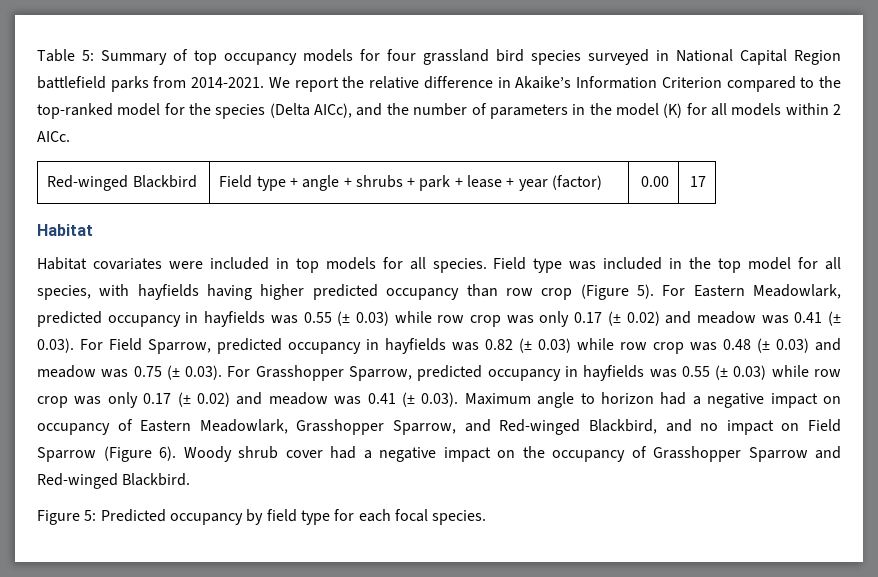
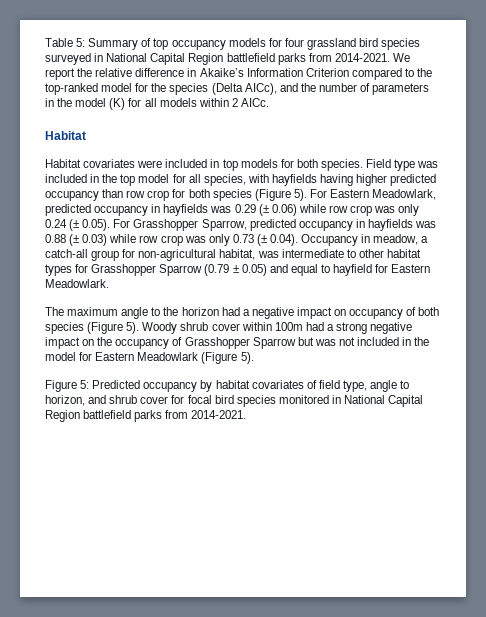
[47,175,197,191] [219,175,603,191] [640,176,669,187] [689,176,706,187] // Red-winged Blackbird | Field type + angle + shrubs + park + lease + year (factor) | 0.00 | 17 -> (269, 102) none
[409,257,426,270] all -> [296,159,318,168] both
(573, 294) none -> [172,189,252,201] for both species
[303,311,842,327] [37,338,841,354] [37,365,223,380] 0.55 (± 0.03) while row crop was only 0.17 (± 0.02) and meadow was 0.41 (± 0.03). For Field Sparrow, predicted occupancy in hayfields was 0.82 (± 0.03) while row crop was 0.48 (± 0.03) and meadow was 0.75 (± 0.03). -> [234,204,420,216] [45,219,111,231] 0.29 (± 0.06) while row crop was only 0.24 (± 0.05).
[681,365,841,380] [37,392,595,408] 0.55 (± 0.03) while row crop was only 0.17 (± 0.02) and meadow was 0.41 (± 0.03). Maximum angle to -> [45,234,429,246] [45,249,421,261] [45,264,431,276] [45,279,109,288] [45,307,179,319] 0.88 (± 0.03) while row crop was only 0.73 (± 0.04). Occupancy in meadow, a catch-all group for non-agricultural habitat, was intermediate to other habitat types for Grasshopper Sparrow (0.79 ± 0.05) and equal to hayfield for Eastern Meadowlark. // The maximum angle to the
[140,419,842,435] [37,446,176,462] Eastern Meadowlark, Grasshopper Sparrow, and Red-winged Blackbird, and no impact on Field Sparrow (Figure 6). -> [418,307,440,316] [45,322,140,334] both species (Figure 5).
[330,446,372,459] had a -> [241,322,368,334] within 100m had a strong
[815,446,841,459] [37,473,191,489] and Red-winged Blackbird. -> [297,337,430,346] [45,352,254,364] but was not included in the model for Eastern Meadowlark (Figure 5).
[266,509,487,525] field type for each focal species. -> [215,380,410,392] [45,395,424,407] [45,410,247,422] habitat covariates of field type, angle to horizon, and shrub cover for focal bird species monitored in National Capital Region battlefield parks from 2014-2021.

